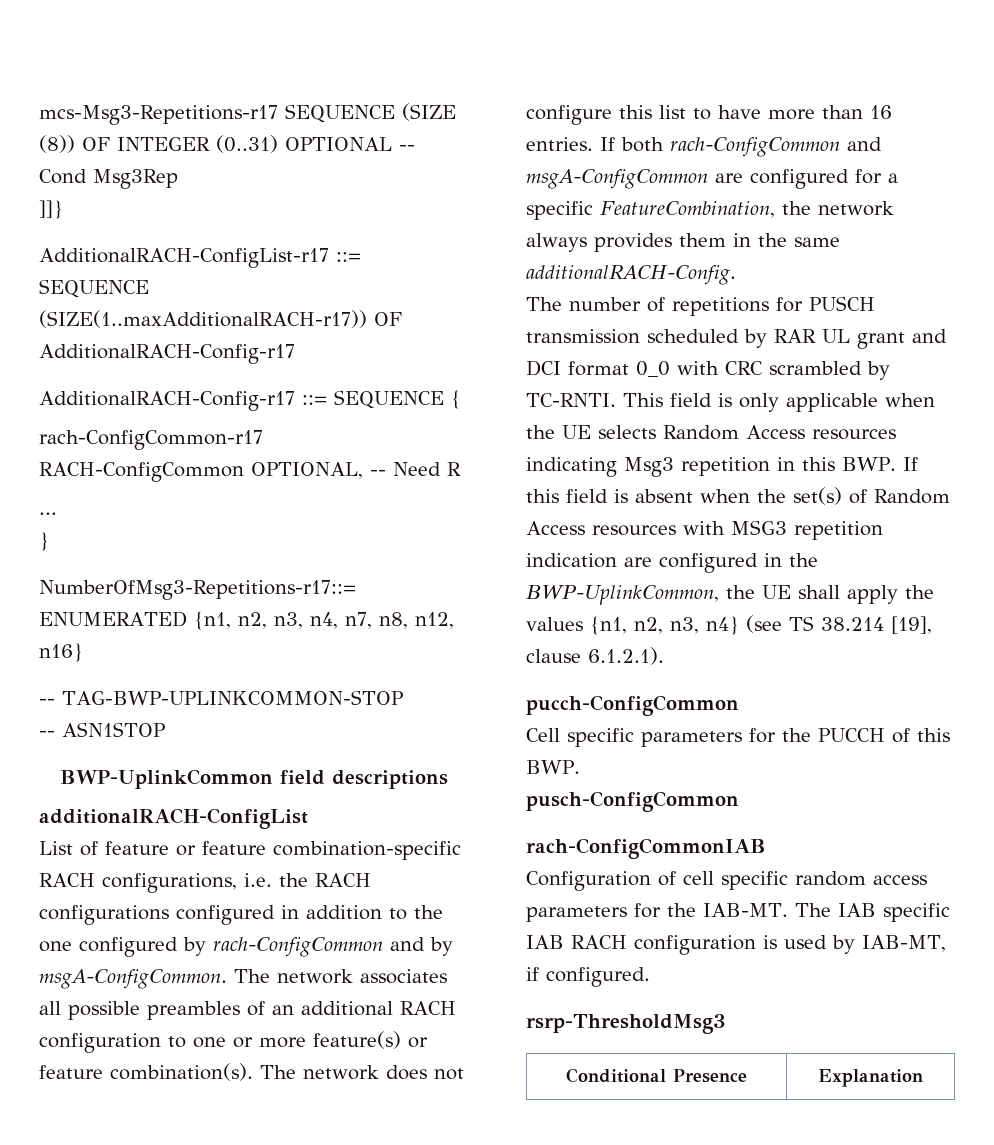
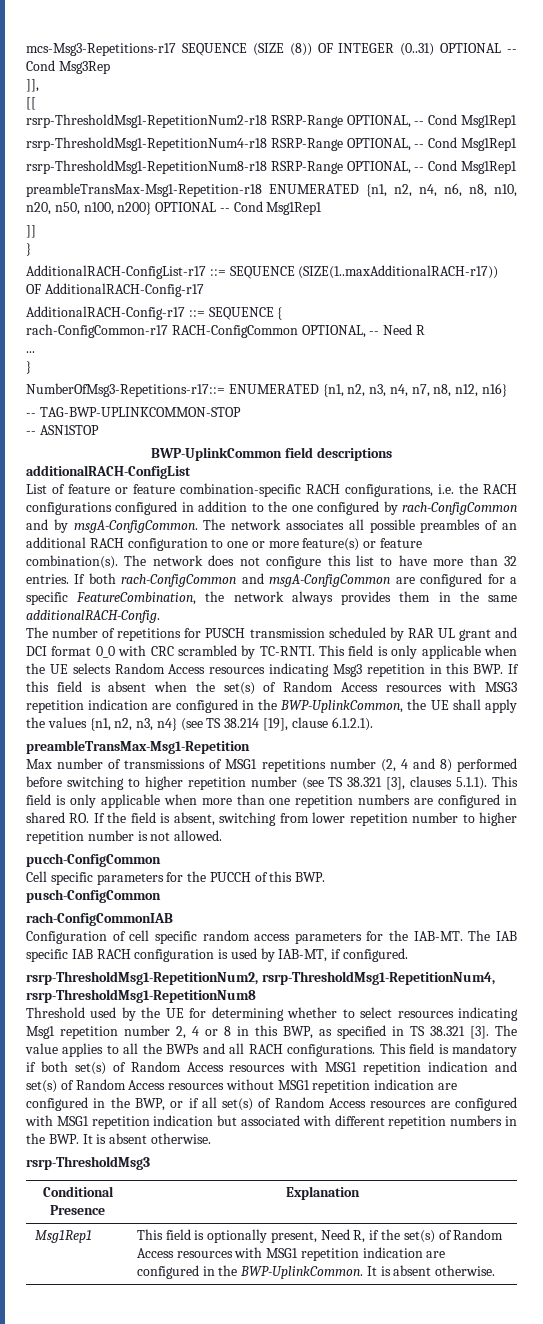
[39,200,63,219] ]]} -> [26,79,39,92] [26,97,36,110] [26,114,517,128] [26,137,517,151] [26,160,517,174] [26,183,517,197] [26,201,323,215] [26,225,36,238] [26,243,31,256] ]], // [[ // rsrp-ThresholdMsg1-RepetitionNum2-r18 RSRP-Range OPTIONAL, -- Cond Msg1Rep1 // rsrp-ThresholdMsg1-RepetitionNum4-r18 RSRP-Range OPTIONAL, -- Cond Msg1Rep1 // rsrp-ThresholdMsg1-RepetitionNum8-r18 RSRP-Range OPTIONAL, -- Cond Msg1Rep1 // preambleTransMax-Msg1-Repetition-r18 ENUMERATED {n1, n2, n4, n6, n8, n10, n20, n50, n100, n200} OPTIONAL -- Cond Msg1Rep1 // ]] // }
[870,105,892,119] 16 -> [504,556,518,566] 32
(664, 656) none -> [26,740,250,754] [26,758,517,772] [26,776,519,790] [26,794,517,808] [26,812,517,826] [26,830,223,844] // preambleTransMax-Msg1-Repetition // Max number of transmissions of MSG1 repetitions number (2, 4 and 8) performed before switching to higher repetition number (see TS 38.321 [3], clauses 5.1.1). This field is only applicable when more than one repetition numbers are configured in shared RO. If the field is absent, switching from lower repetition number to higher repetition number is not allowed.
[526,1014,726,1034] [566,1068,747,1083] [818,1069,923,1087] rsrp-ThresholdMsg3 // Conditional Presence | Explanation -> [26,971,495,985] [26,989,256,1003] [26,1007,518,1021] [26,1025,517,1039] [25,1043,517,1057] [26,1061,517,1075] [26,1079,458,1093] [26,1097,518,1111] [25,1115,517,1129] [26,1133,211,1144] [26,1156,150,1170] [42,1186,114,1197] [50,1205,105,1215] [286,1186,360,1200] [34,1230,92,1243] [136,1229,504,1243] [136,1247,446,1261] [136,1265,496,1279] rsrp-ThresholdMsg1-RepetitionNum2, rsrp-ThresholdMsg1-RepetitionNum4, rsrp-ThresholdMsg1-RepetitionNum8 // Threshold used by the UE for determining whether to select resources indicating Msg1 repetition number 2, 4 or 8 in this BWP, as specified in TS 38.321 [3]. The value applies to all the BWPs and all RACH configurations. This field is mandatory if both set(s) of Random Access resources with MSG1 repetition indication and set(s) of Random Access resources without MSG1 repetition indication are configured in the BWP, or if all set(s) of Random Access resources are configured with MSG1 repetition indication but associated with different repetition numbers in the BWP. It is absent otherwise. // rsrp-ThresholdMsg3 // Conditional Presence | Explanation // Msg1Rep1 | This field is optionally present, Need R, if the set(s) of Random Access resources with MSG1 repetition indication are configured in the BWP-UplinkCommon. It is absent otherwise.

